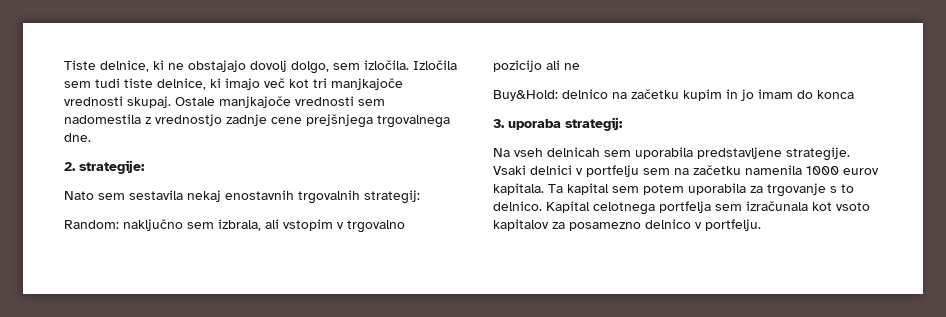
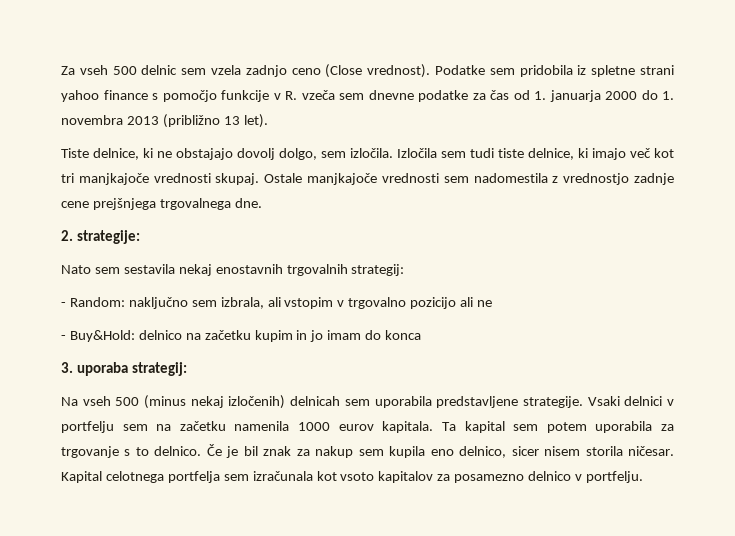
(64, 65) none -> [61,64,674,78] [61,90,674,102] [61,114,268,128] Za vseh 500 delnic sem vzela zadnjo ceno (Close vrednost). Podatke sem pridobila iz spletne strani yahoo finance s pomočjo funkcije v R. vzeča sem dnevne podatke za čas od 1. januarja 2000 do 1. novembra 2013 (približno 13 let). //
(420, 197) none -> [61,302,66,307] -
(580, 66) none -> [61,335,66,340] -
(543, 152) none -> [115,395,286,409] 500 (minus nekaj izločenih)
(542, 206) none -> [206,444,675,458] Če je bil znak za nakup sem kupila eno delnico, sicer nisem storila ničesar.

